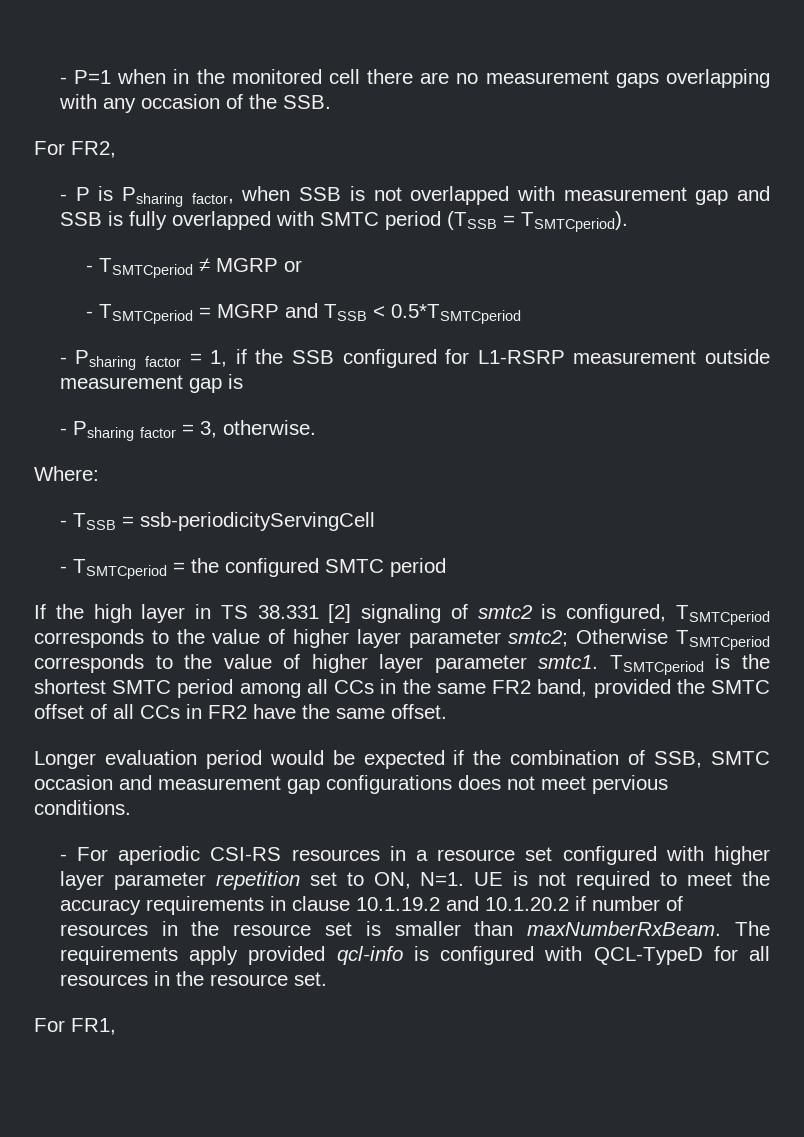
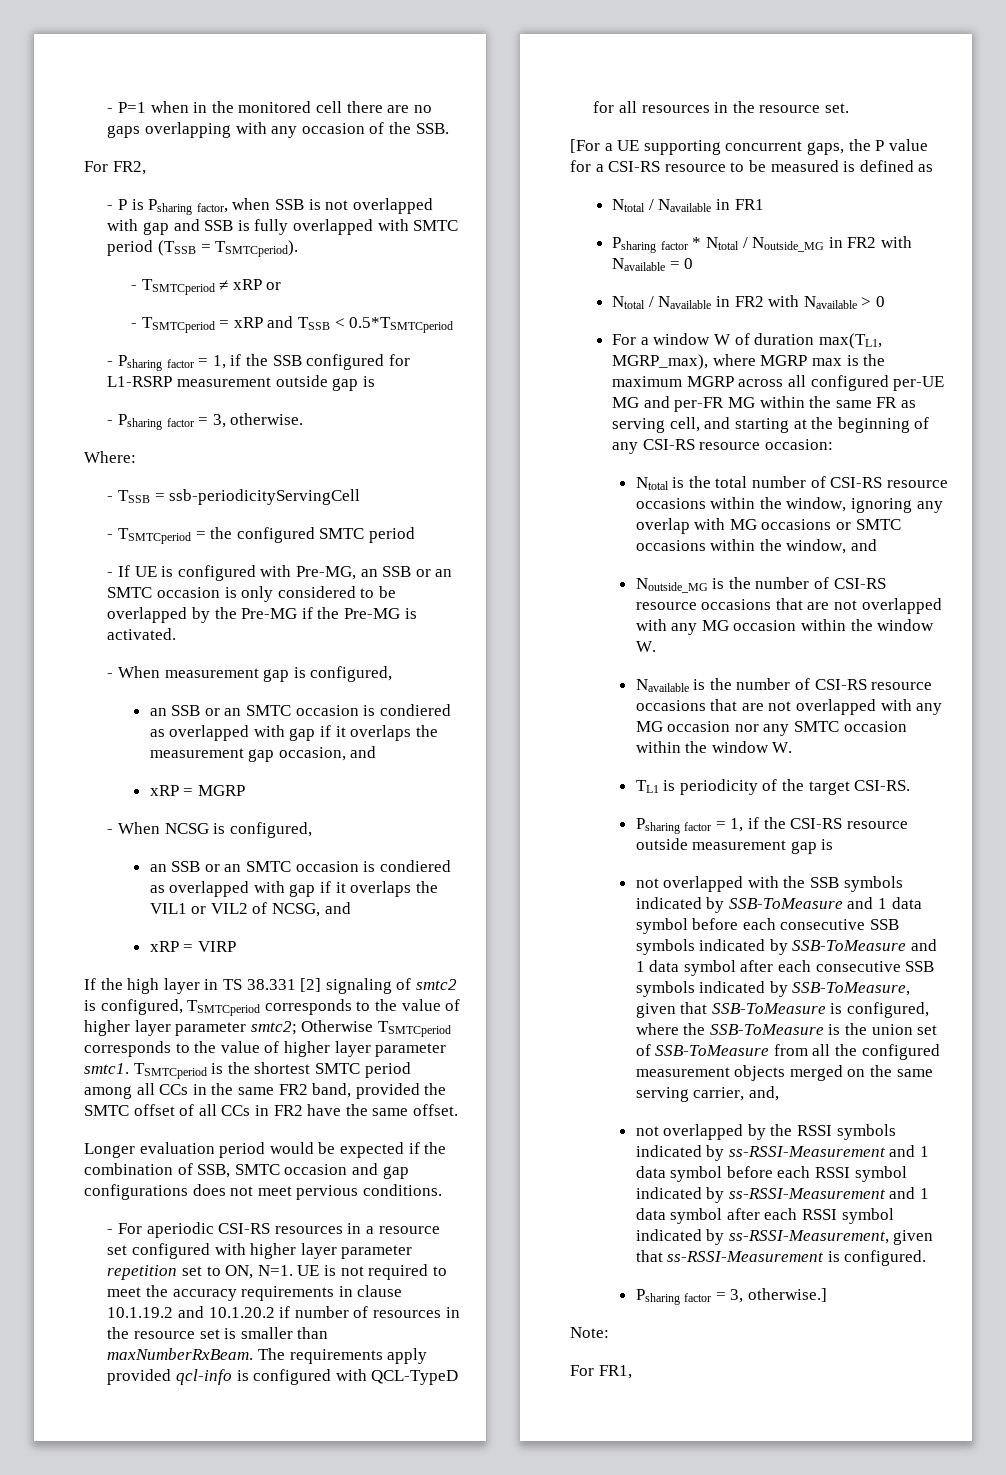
[485,70,609,84] measurement -> (432, 109) none
[563,187,687,201] measurement -> (139, 225) none
[215,258,278,272] MGRP -> [232,279,262,290] xRP
[216,304,279,318] MGRP -> [233,317,263,328] xRP
[59,375,183,389] measurement -> (328, 381) none
(446, 567) none -> [107,565,453,581] [107,586,397,602] [107,607,417,623] [107,628,177,640] [107,666,393,682] [149,704,451,716] [149,725,438,741] [149,746,377,762] [149,785,245,796] [107,822,312,838] [149,860,451,872] [149,881,438,897] [149,902,351,917] [149,941,236,952] // - If UE is configured with Pre-MG, an SSB or an SMTC occasion is only considered to be overlapped by the Pre-MG if the Pre-MG is activated. // - When measurement gap is configured, // an SSB or an SMTC occasion is condiered as overlapped with gap if it overlaps the measurement gap occasion, and // xRP = MGRP // - When NCSG is configured, // an SSB or an SMTC occasion is condiered as overlapped with gap if it overlaps the VIL1 or VIL2 of NCSG, and // xRP = VIRP
[158,776,281,790] measurement -> (378, 1169) none
(327, 979) none -> [570,139,928,155] [570,160,934,172] [612,199,764,212] [612,236,912,253] [612,258,694,271] [612,295,885,309] [612,333,882,349] [612,354,886,370] [612,375,945,391] [612,396,916,412] [612,417,930,433] [612,439,833,454] [635,476,948,490] [635,497,943,513] [635,518,901,534] [635,539,878,554] [635,577,886,593] [635,598,942,614] [635,619,935,635] [635,641,656,652] [635,678,933,692] [635,699,943,715] [635,721,907,736] [635,741,793,753] [635,779,911,795] [635,817,908,834] [635,838,834,854] [635,876,903,892] [635,897,922,913] [635,918,900,934] [635,939,938,955] [635,960,935,976] [635,981,911,997] [635,1002,930,1018] [635,1023,938,1035] [635,1044,940,1060] [635,1065,933,1081] [635,1086,779,1102] [635,1124,896,1140] [635,1145,930,1161] [635,1166,907,1182] [635,1187,930,1203] [635,1208,894,1224] [635,1229,934,1245] [635,1250,927,1266] [635,1288,828,1305] [570,1327,609,1338] // [For a UE supporting concurrent gaps, the P value for a CSI-RS resource to be measured is defined as // Ntotal / Navailable in FR1 // Psharing factor * Ntotal / Noutside_MG in FR2 with Navailable = 0 // Ntotal / Navailable in FR2 with Navailable > 0 // For a window W of duration max(TL1, MGRP_max), where MGRP max is the maximum MGRP across all configured per-UE MG and per-FR MG within the same FR as serving cell, and starting at the beginning of any CSI-RS resource occasion: // Ntotal is the total number of CSI-RS resource occasions within the window, ignoring any overlap with MG occasions or SMTC occasions within the window, and // Noutside_MG is the number of CSI-RS resource occasions that are not overlapped with any MG occasion within the window W. // Navailable is the number of CSI-RS resource occasions that are not overlapped with any MG occasion nor any SMTC occasion within the window W. // TL1 is periodicity of the target CSI-RS. // Psharing factor = 1, if the CSI-RS resource outside measurement gap is // not overlapped with the SSB symbols indicated by SSB-ToMeasure and 1 data symbol before each consecutive SSB symbols indicated by SSB-ToMeasure and 1 data symbol after each consecutive SSB symbols indicated by SSB-ToMeasure, given that SSB-ToMeasure is configured, where the SSB-ToMeasure is the union set of SSB-ToMeasure from all the configured measurement objects merged on the same serving carrier, and, // not overlapped by the RSSI symbols indicated by ss-RSSI-Measurement and 1 data symbol before each RSSI symbol indicated by ss-RSSI-Measurement and 1 data symbol after each RSSI symbol indicated by ss-RSSI-Measurement, given that ss-RSSI-Measurement is configured. // Psharing factor = 3, otherwise.] // Note:

